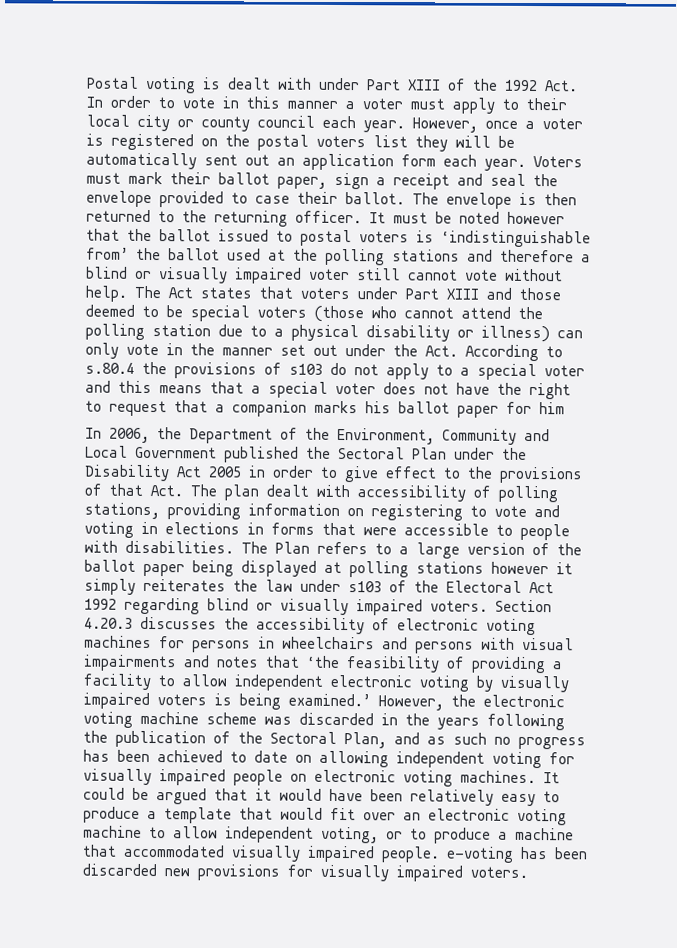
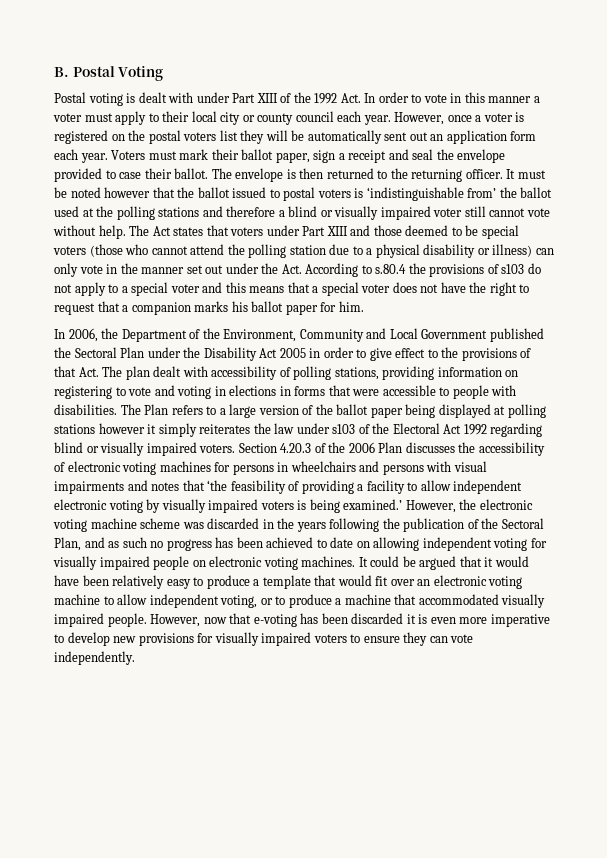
(87, 82) none -> [54,66,164,81] B. Postal Voting //
[539,402,565,415] him -> [338,301,364,312] him.
(133, 623) none -> [314,442,403,453] of the 2006 Plan
(440, 854) none -> [150,613,252,627] However, now that
(157, 870) none -> [406,614,550,627] [54,632,110,646] it is even more imperative to develop
[470,866,528,878] voters. -> [313,632,474,646] [54,651,135,665] voters to ensure they can vote independently.

